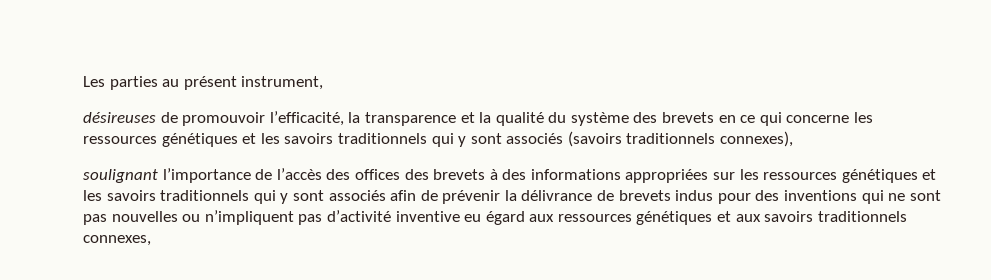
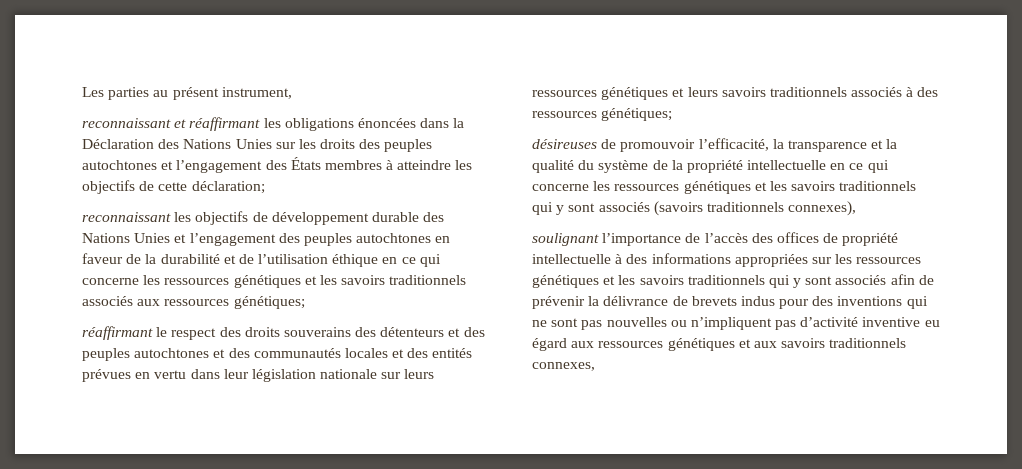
(324, 83) none -> [82,117,465,131] [82,139,433,152] [82,157,473,173] [82,180,265,194] [82,211,445,225] [82,233,451,246] [82,253,441,267] [82,275,467,288] [82,296,305,309] [82,326,485,340] [82,348,473,361] [82,369,435,382] [532,87,939,100] [532,108,673,121] // reconnaissant et réaffirmant les obligations énoncées dans la Déclaration des Nations Unies sur les droits des peuples autochtones et l’engagement des États membres à atteindre les objectifs de cette déclaration; // reconnaissant les objectifs de développement durable des Nations Unies et l’engagement des peuples autochtones en faveur de la durabilité et de l’utilisation éthique en ce qui concerne les ressources génétiques et les savoirs traditionnels associés aux ressources génétiques; // réaffirmant le respect des droits souverains des détenteurs et des peuples autochtones et des communautés locales et des entités prévues en vertu dans leur législation nationale sur leurs ressources génétiques et leurs savoirs traditionnels associés à des ressources génétiques;
[633,112,715,123] des brevets -> [652,160,827,173] de la propriété intellectuelle
[404,169,486,180] des brevets -> [823,233,899,246] [532,254,611,264] de propriété intellectuelle

